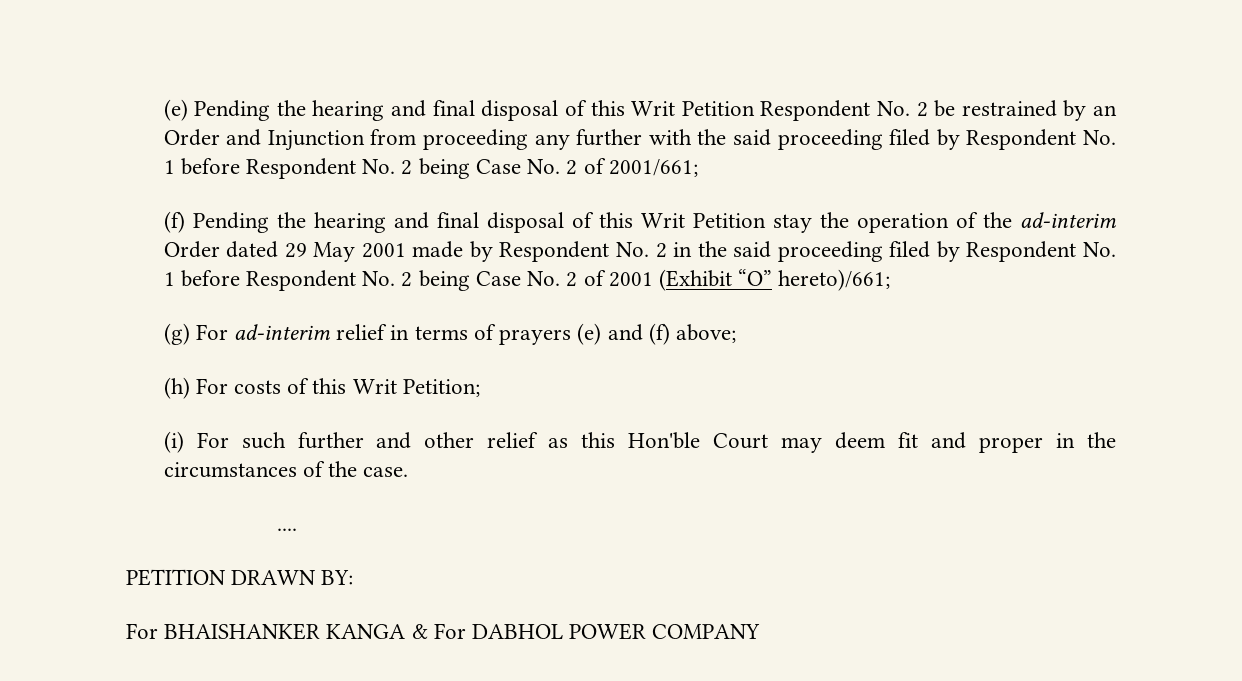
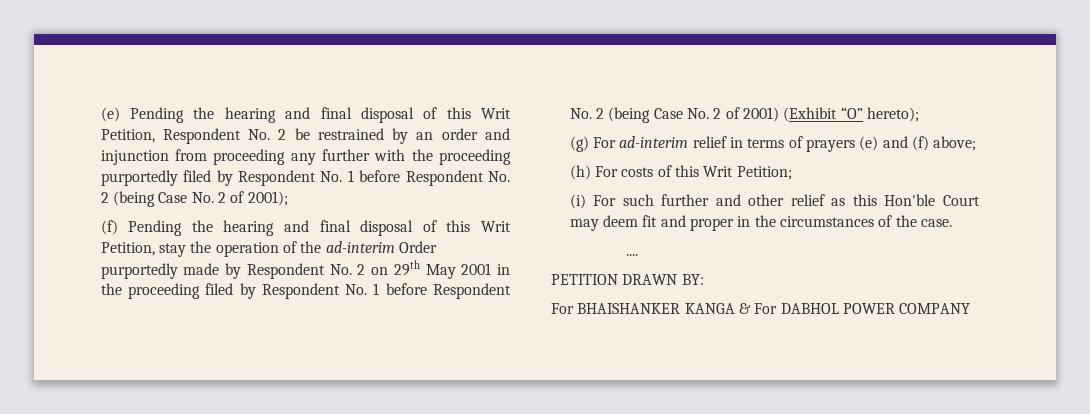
[681,101,755,116] Petition -> [100,129,155,143] Petition,
[163,129,365,151] Order and Injunction -> [441,128,510,140] [100,150,169,165] order and injunction
[733,129,1116,150] [163,158,698,179] said proceeding filed by Respondent No. 1 before Respondent No. 2 being Case No. 2 of 2001/661; -> [439,149,512,165] [100,170,511,186] [100,191,288,207] proceeding purportedly filed by Respondent No. 1 before Respondent No. 2 (being Case No. 2 of 2001);
[692,213,766,228] Petition -> [100,242,155,256] Petition,
[226,241,406,262] dated 29 May 2001 -> [100,263,178,279] purportedly
[673,241,772,258] in the said -> [371,260,511,279] [100,283,122,295] on 29th May 2001 in the
[418,270,653,291] being Case No. 2 of 2001 -> [608,107,779,123] (being Case No. 2 of 2001)
[778,269,891,291] hereto)/661; -> [866,107,919,122] hereto);

